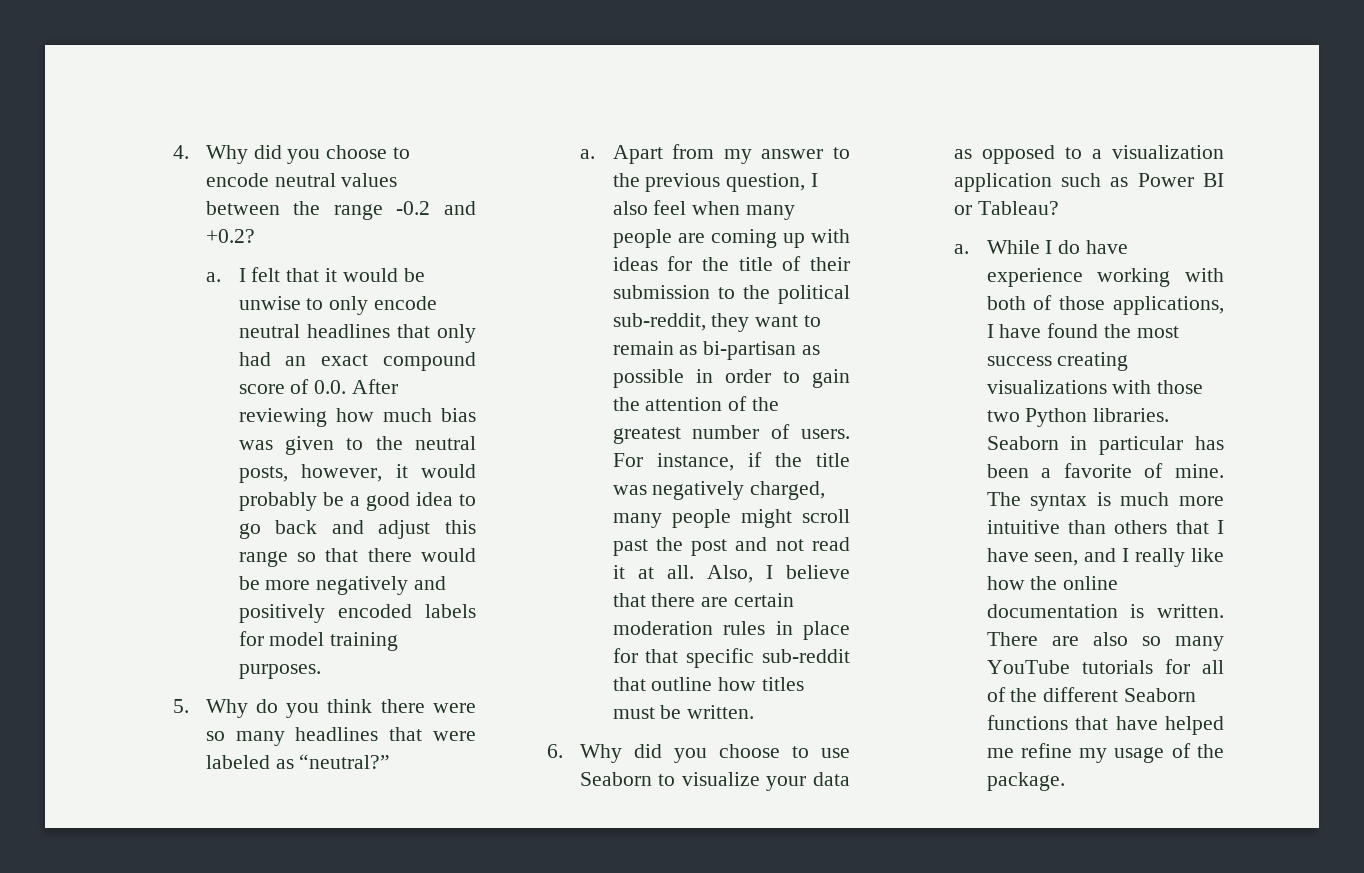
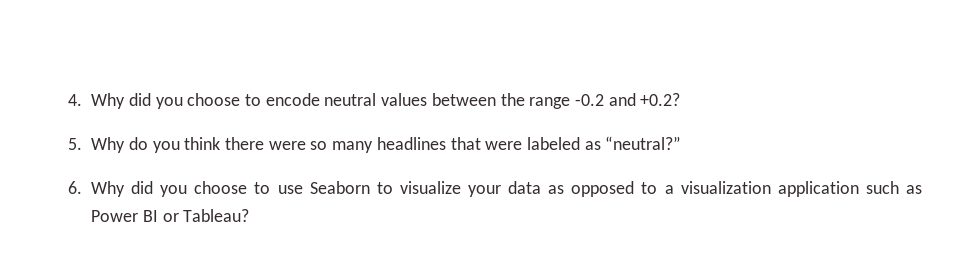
[205,267,425,282] [238,296,437,315] [238,324,476,343] [238,352,476,371] [238,379,398,394] [238,408,476,427] [238,436,476,455] [238,464,476,483] [238,492,476,511] [238,520,476,539] [238,548,476,567] [238,576,446,595] [238,604,476,623] [238,631,399,651] [238,664,321,679] // a. I felt that it would be unwise to only encode neutral headlines that only had an exact compound score of 0.0. After reviewing how much bias was given to the neutral posts, however, it would probably be a good idea to go back and adjust this range so that there would be more negatively and positively encoded labels for model training purposes. -> (681, 99) none
[579,144,850,164] [612,173,818,192] [612,200,795,220] [612,229,850,248] [612,256,850,271] [612,285,850,304] [612,313,821,332] [612,341,820,360] [612,369,850,388] [612,396,779,411] [612,424,850,444] [612,452,850,471] [612,481,826,500] [612,509,850,528] [612,537,850,556] [612,565,850,583] [612,593,794,607] [612,621,850,640] [612,648,850,668] [612,677,804,691] [612,705,755,719] // a. Apart from my answer to the previous question, I also feel when many people are coming up with ideas for the title of their submission to the political sub-reddit, they want to remain as bi-partisan as possible in order to gain the attention of the greatest number of users. For instance, if the title was negatively charged, many people might scroll past the post and not read it at all. Also, I believe that there are certain moderation rules in place for that specific sub-reddit that outline how titles must be written. -> (682, 143) none
[953,240,1128,254] [986,268,1224,287] [986,295,1224,315] [986,323,1179,338] [986,352,1129,371] [986,380,1204,394] [986,408,1170,427] [986,436,1224,455] [986,463,1224,478] [986,492,1224,511] [986,520,1224,534] [986,548,1224,567] [986,576,1119,590] [986,604,1224,618] [986,632,1224,651] [986,659,1224,674] [986,687,1196,702] [986,715,1224,735] [986,743,1224,763] [986,772,1065,791] // a. While I do have experience working with both of those applications, I have found the most success creating visualizations with those two Python libraries. Seaborn in particular has been a favorite of mine. The syntax is much more intuitive than others that I have seen, and I really like how the online documentation is written. There are also so many YouTube tutorials for all of the different Seaborn functions that have helped me refine my usage of the package. -> (250, 215) none

